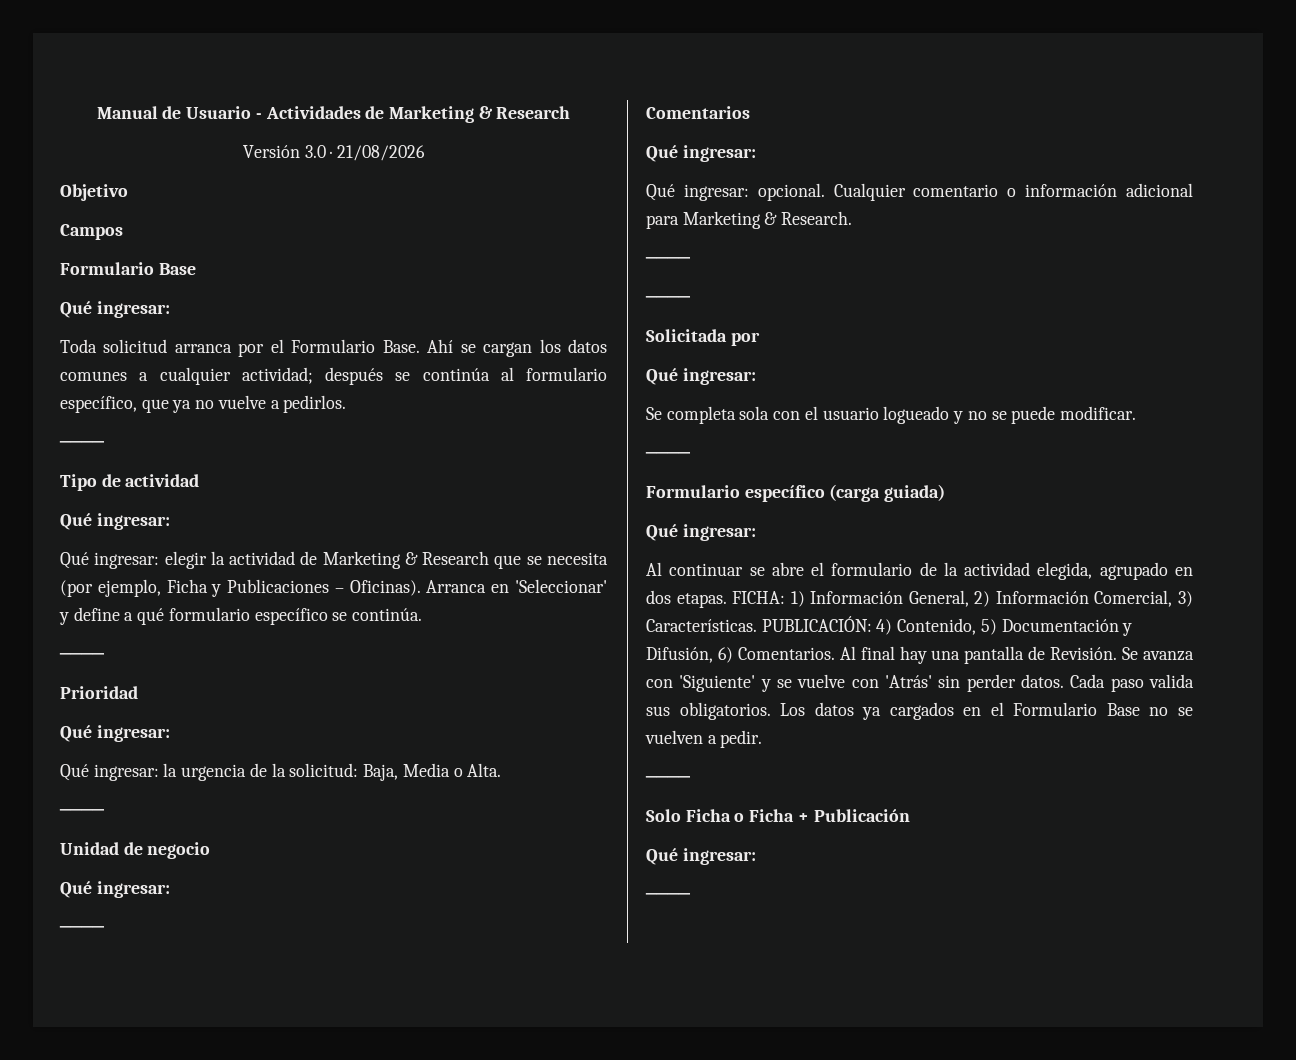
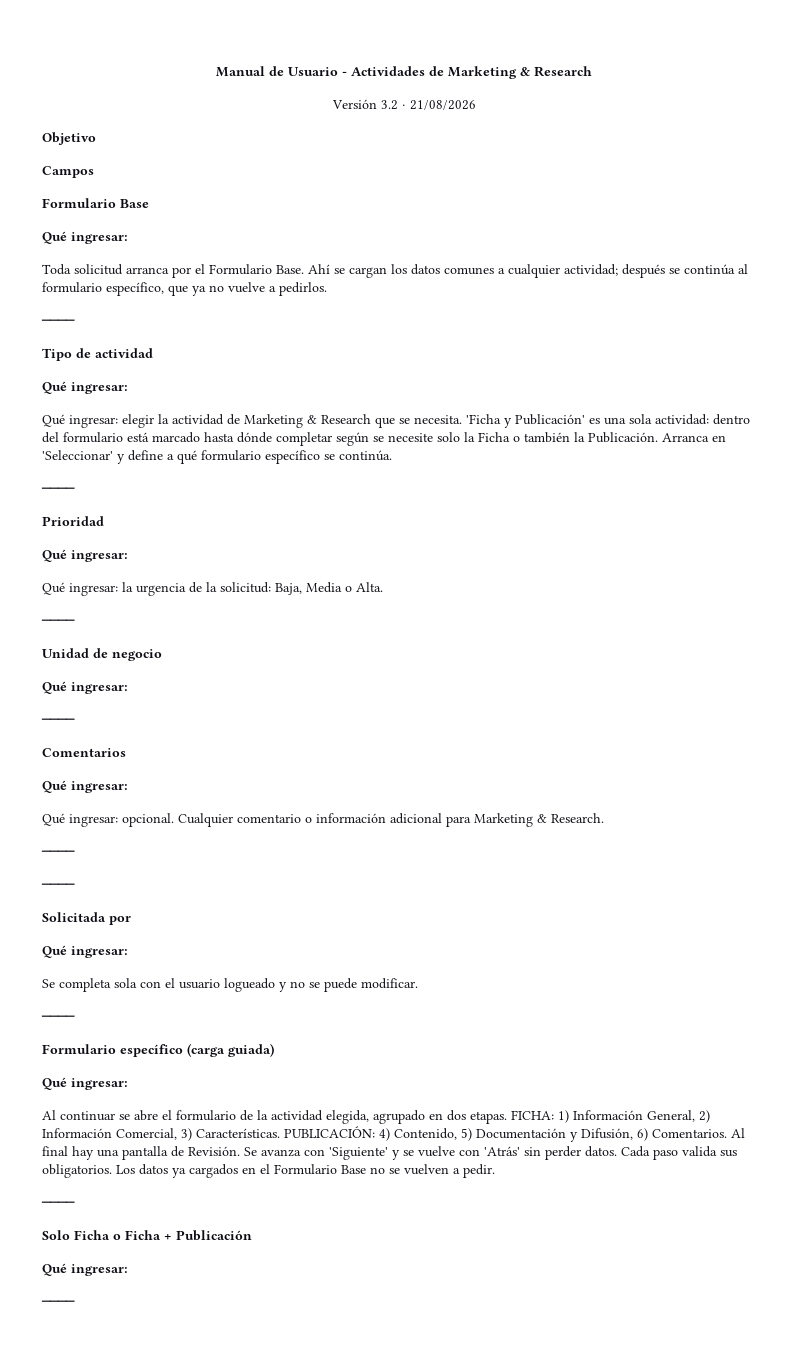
[304,145,326,158] 3.0 -> [380,100,398,110] 3.2
[546,552,608,565] [60,579,421,597] necesita (por ejemplo, Ficha y Publicaciones – Oficinas). -> [414,414,750,428] [42,432,658,446] necesita. 'Ficha y Publicación' es una sola actividad: dentro del formulario está marcado hasta dónde completar según se necesite solo la Ficha o también la Publicación.

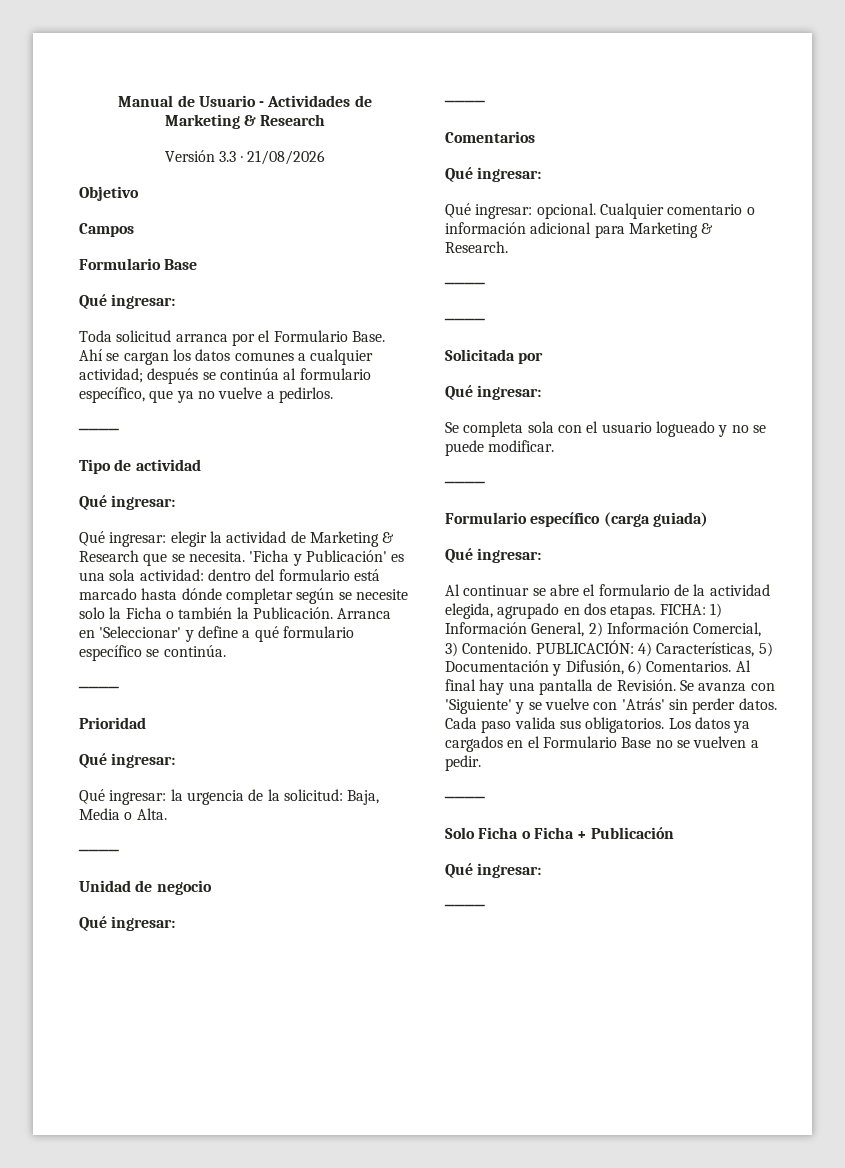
[380,100,398,110] 3.2 -> [219,151,237,162] 3.3
[196,1128,280,1138] Características. -> [462,642,532,654] Contenido.
[394,1128,457,1140] Contenido, -> [656,642,755,657] Características,

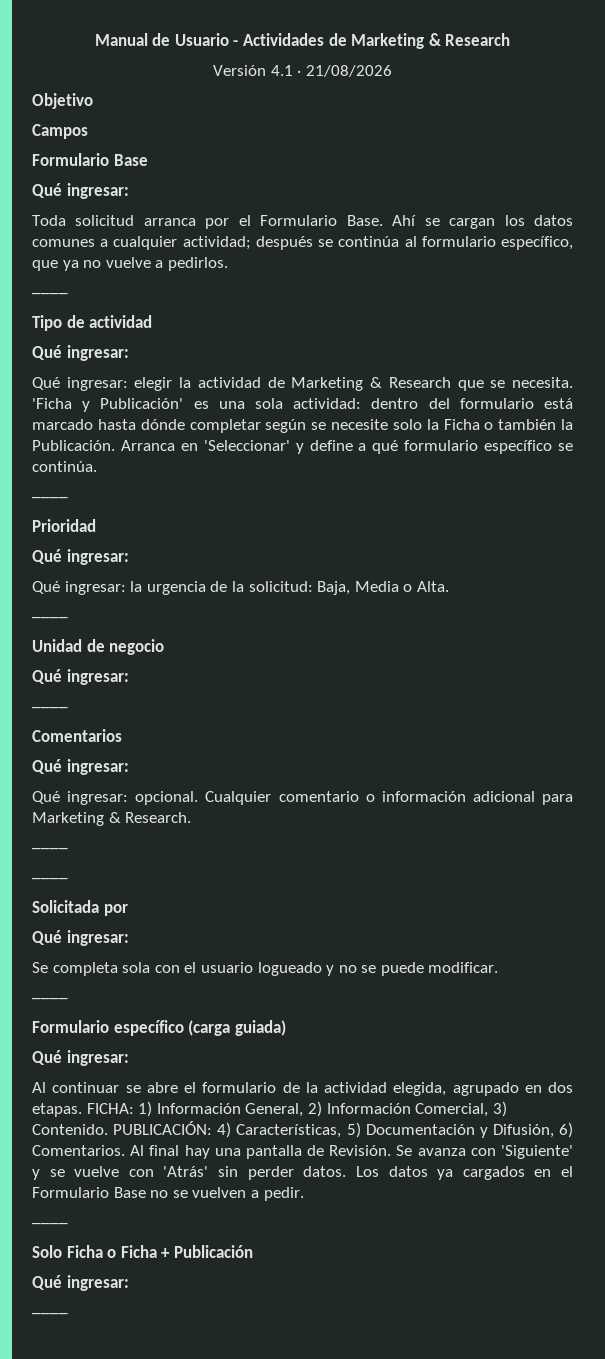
[219,151,237,162] 3.3 -> [270,65,293,76] 4.1
[445,717,665,733] Cada paso valida sus obligatorios. -> (347, 1171) none

